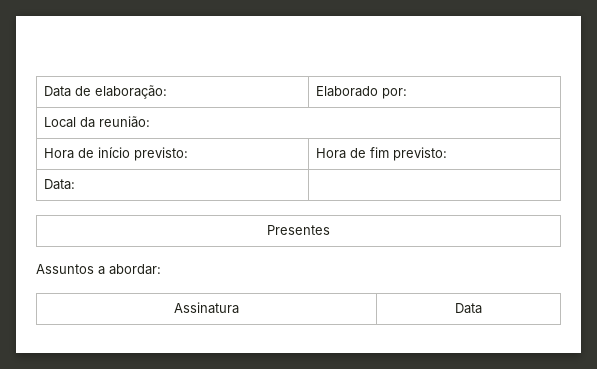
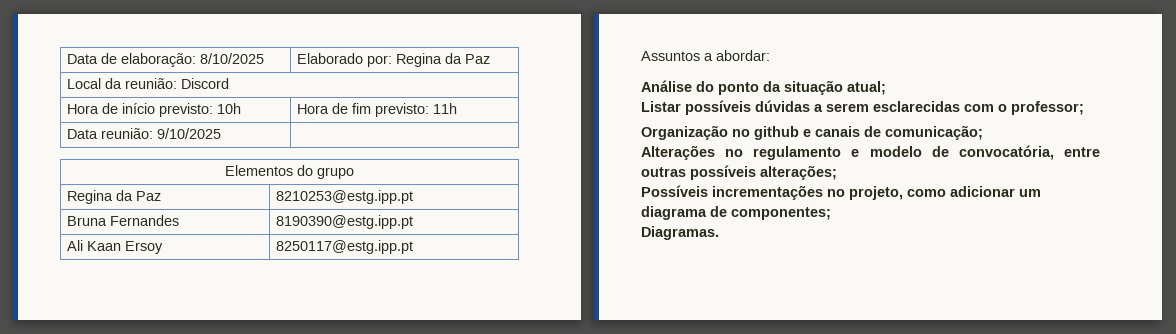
(168, 92) none -> [200,53,265,64] 8/10/2025
(408, 93) none -> [396,53,491,67] Regina da Paz
(151, 122) none -> [181,78,230,89] Discord
(189, 154) none -> [217,103,242,114] 10h
[44,179,76,190] [267,225,330,235] [36,264,161,275] [174,302,239,314] [455,303,482,314] // Data: | // Presentes // Assuntos a abordar: // Assinatura | Data -> [433,103,458,114] [67,128,222,139] [225,165,354,179] [67,190,162,204] [276,190,414,204] [67,215,180,226] [276,215,414,229] [67,240,164,254] [276,240,414,254] [641,50,770,61] [641,80,886,95] [641,100,1084,115] [641,125,983,140] [641,145,1100,160] [641,165,837,180] [641,185,1041,200] [641,206,831,220] [641,226,719,240] 11h // Data reunião: 9/10/2025 | // Elementos do grupo // Regina da Paz | 8210253@estg.ipp.pt // Bruna Fernandes | 8190390@estg.ipp.pt // Ali Kaan Ersoy | 8250117@estg.ipp.pt // Assuntos a abordar: // Análise do ponto da situação atual; // Listar possíveis dúvidas a serem esclarecidas com o professor; // Organização no github e canais de comunicação; // Alterações no regulamento e modelo de convocatória, entre outras possíveis alterações; // Possíveis incrementações no projeto, como adicionar um diagrama de componentes; // Diagramas.

